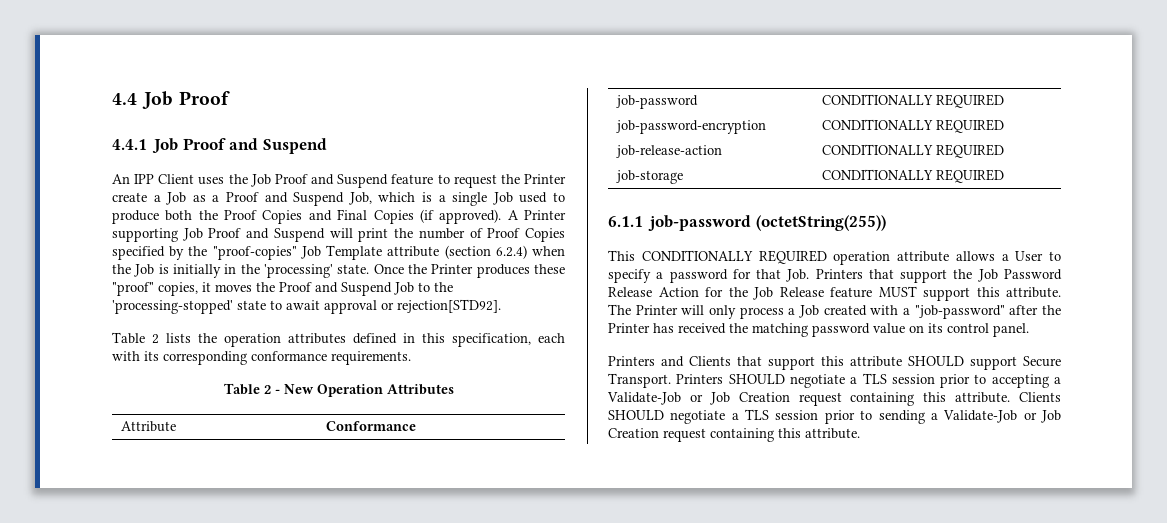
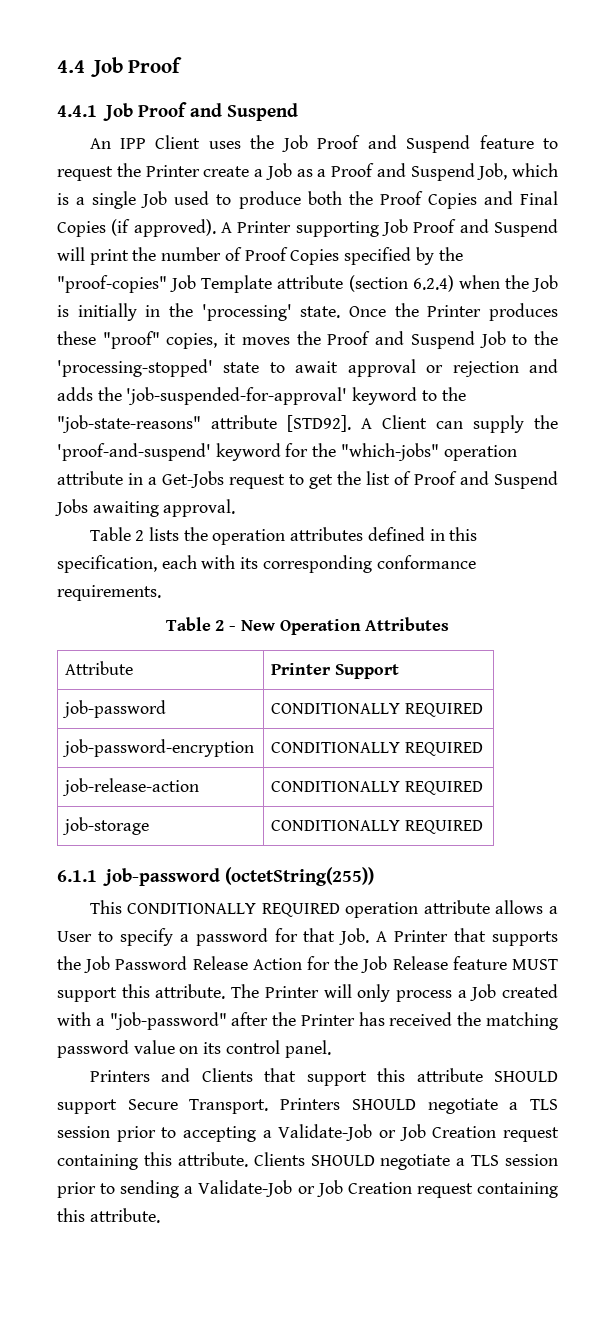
[397,299,501,313] rejection[STD92]. -> [452,359,559,377] [57,387,466,405] [57,415,558,433] [57,443,517,461] [57,471,558,489] [55,499,236,517] rejection and adds the 'job-suspended-for-approval' keyword to the "job-state-reasons" attribute [STD92]. A Client can supply the 'proof-and-suspend' keyword for the "which-jobs" operation attribute in a Get-Jobs request to get the list of Proof and Suspend Jobs awaiting approval.
[326,421,417,431] Conformance -> [271,663,399,679] Printer Support
[815,269,948,283] Printers that support -> [376,928,559,946] A Printer that supports

